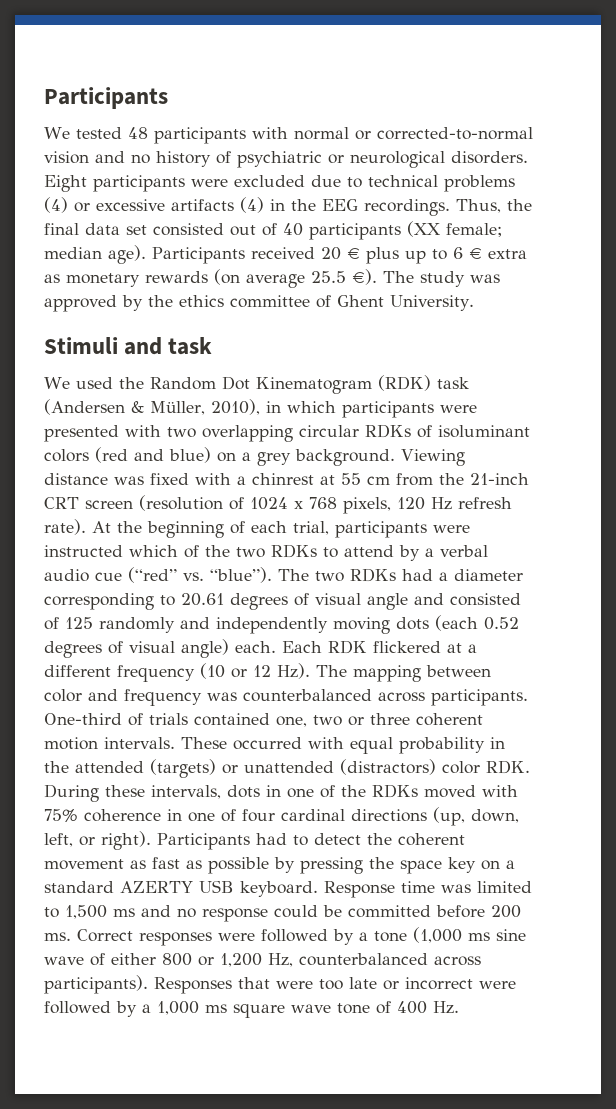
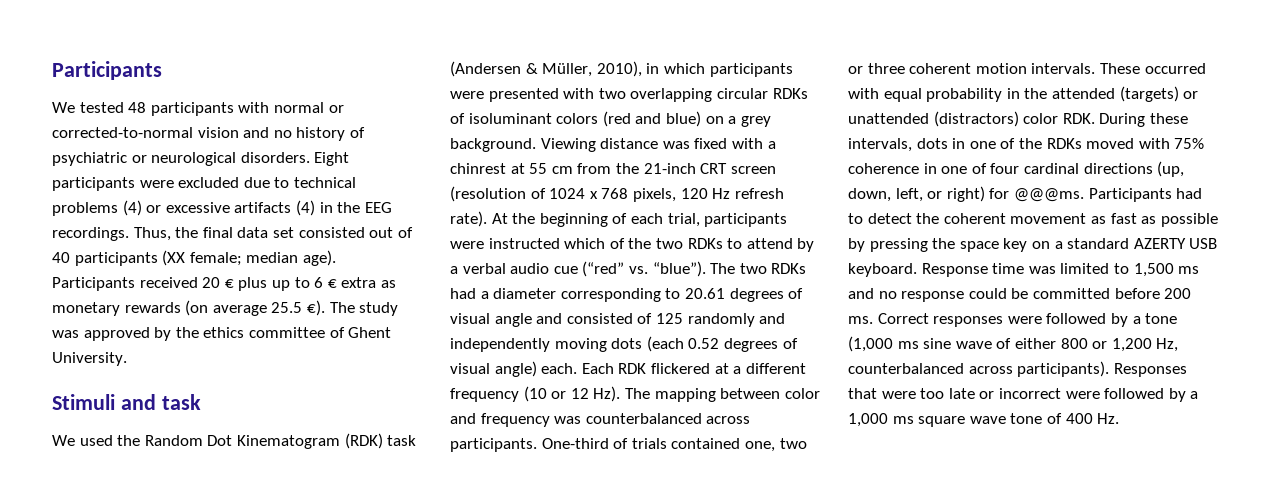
[101,831,151,850] right). -> [946,186,1084,202] right) for @@@ms.

